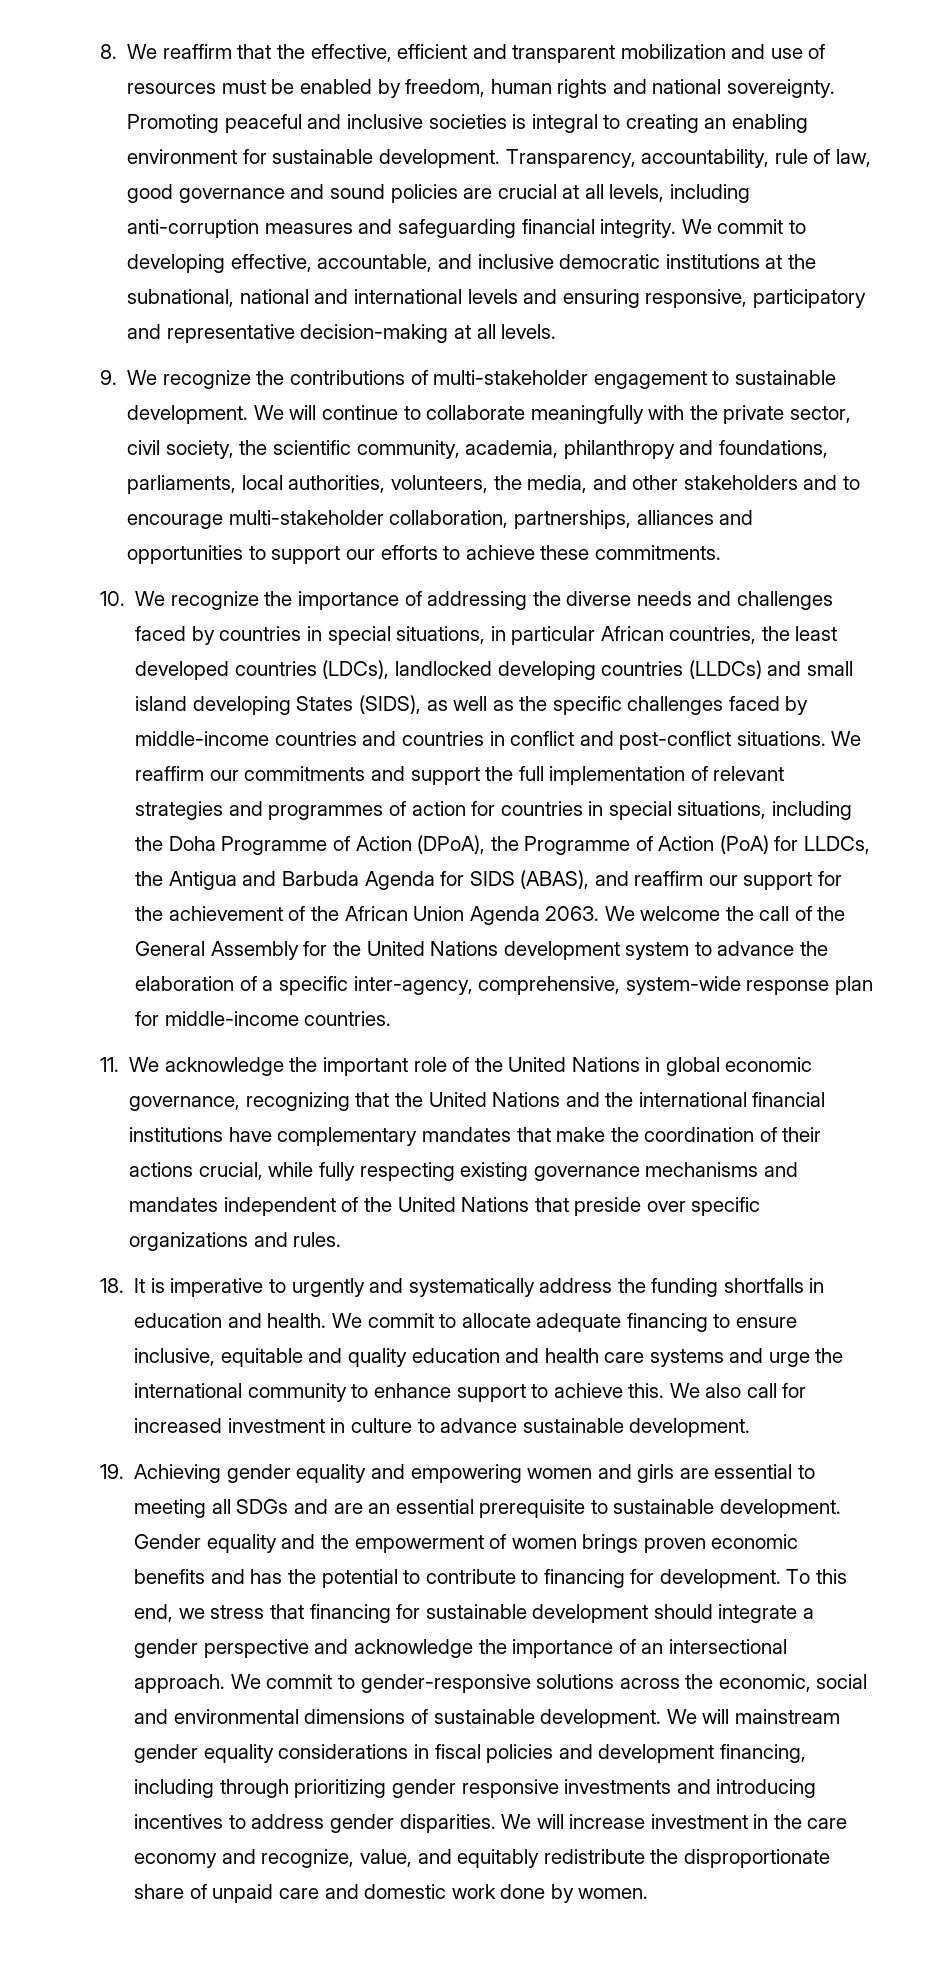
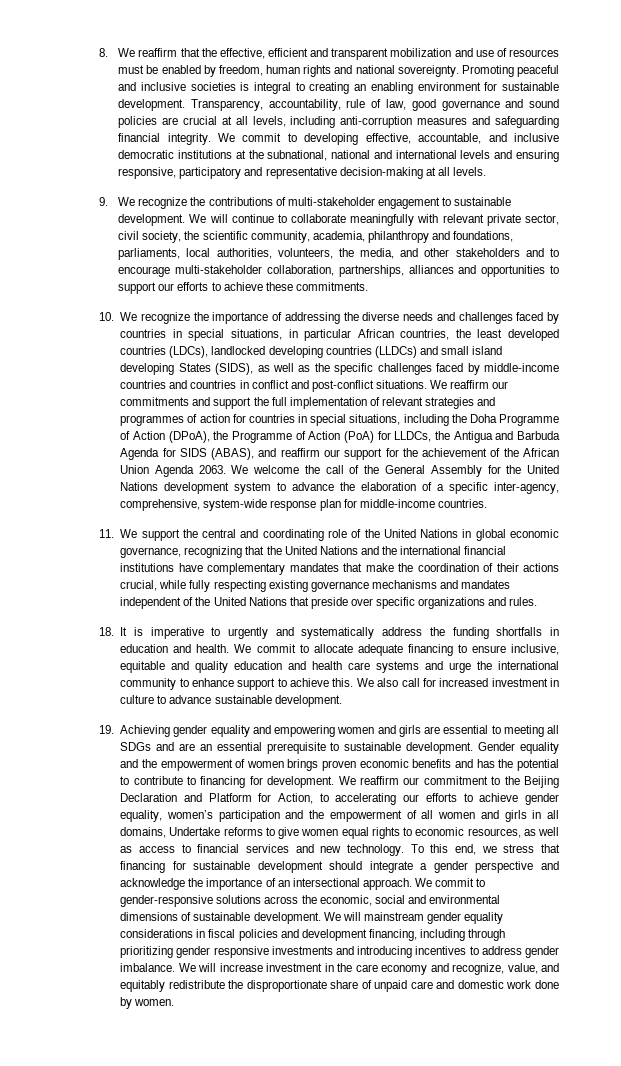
[689,405,718,420] the -> [442,214,484,223] relevant
[164,1057,409,1076] acknowledge the important -> [141,529,324,541] support the central and coordinating
(781, 1578) none -> [338,776,559,788] [120,793,559,805] [120,810,559,822] [120,827,559,839] [120,844,404,856] We reaffirm our commitment to the Beijing Declaration and Platform for Action, to accelerating our efforts to achieve gender equality, women’s participation and the empowerment of all women and girls in all domains, Undertake reforms to give women equal rights to economic resources, as well as access to financial services and new technology.
[399,1814,496,1833] disparities. -> [120,963,176,972] imbalance.

